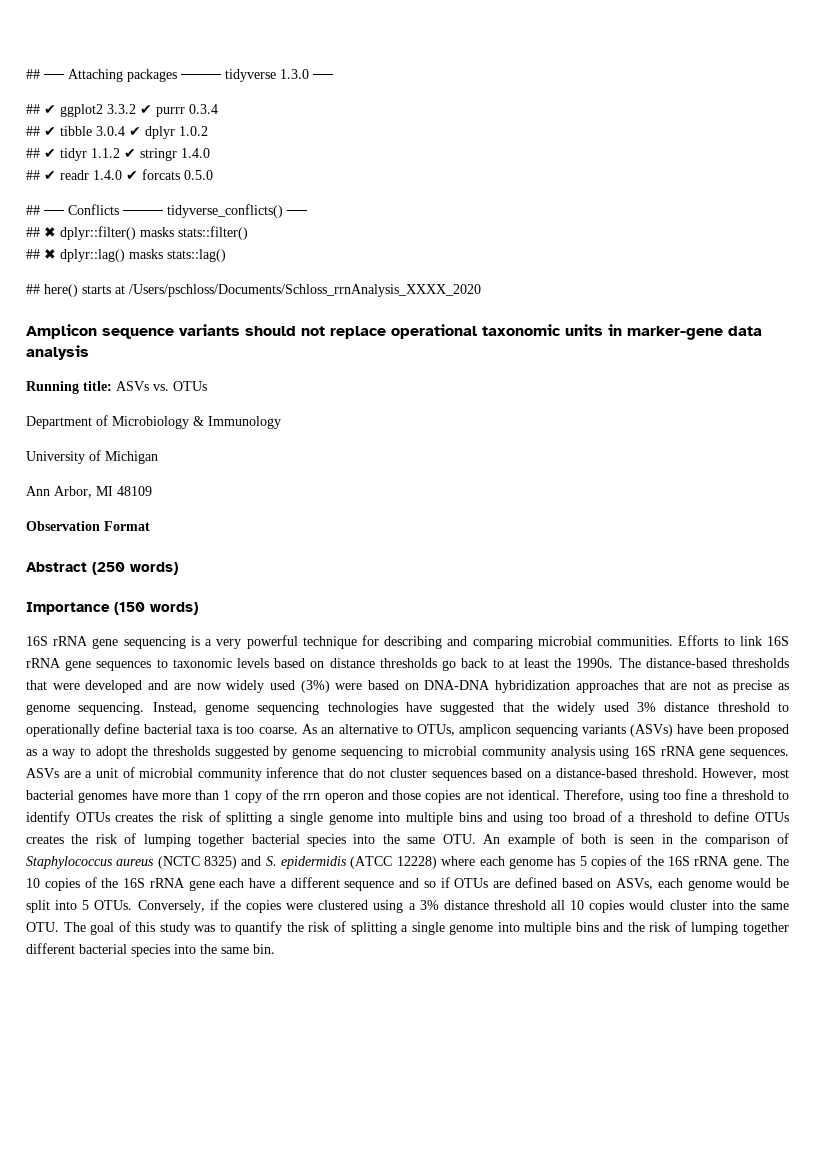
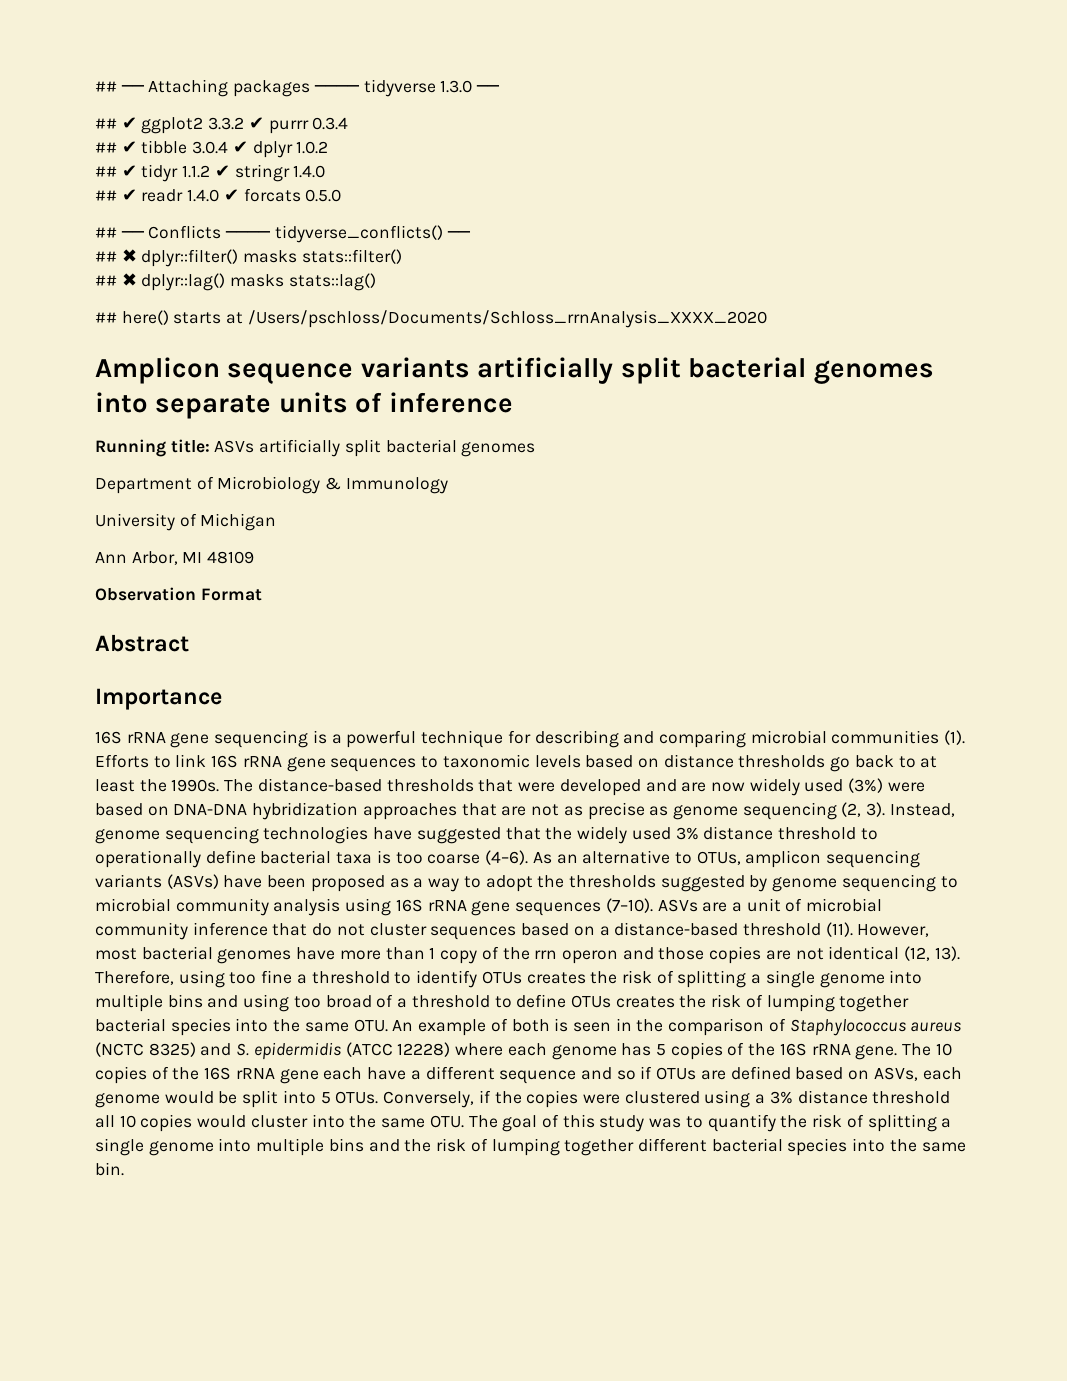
[245,324,762,340] [26,345,89,360] should not replace operational taxonomic units in marker-gene data analysis -> [477,357,934,384] [95,392,513,419] artificially split bacterial genomes into separate units of inference
[153,381,207,391] vs. OTUs -> [259,439,536,457] artificially split bacterial genomes
[92,562,178,575] (250 words) -> (189, 643) none
[114,602,198,615] (150 words) -> (222, 699) none
[216,639,242,649] very -> (342, 739) none
[597,636,674,646] communities. -> [831,730,966,745] communities (1).
[78,702,145,715] sequencing. -> [742,802,886,820] sequencing (2, 3).
[258,727,298,734] coarse. -> [427,850,529,865] coarse (4–6).
[730,749,790,759] sequences. -> [515,898,653,916] sequences (7–10).
[641,768,698,778] threshold. -> [742,922,853,937] threshold (11).
[508,790,561,800] identical. -> [828,946,960,961] identical (12, 13).

